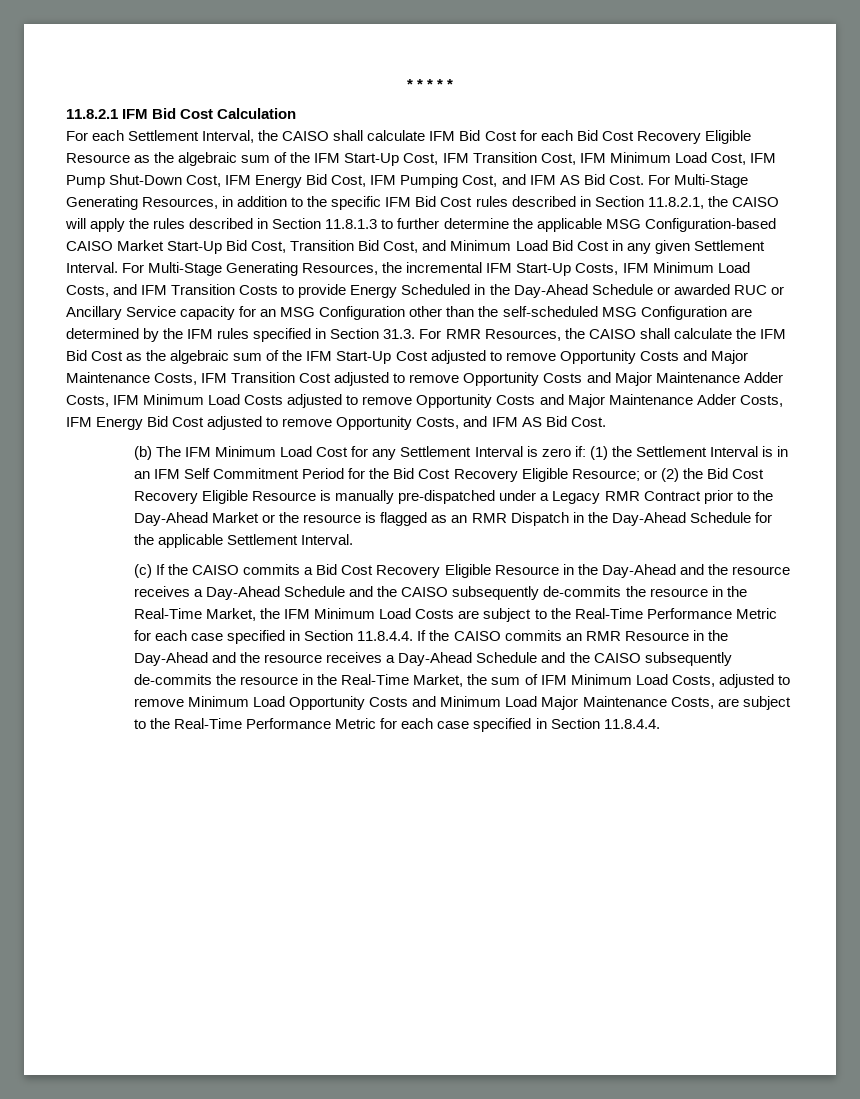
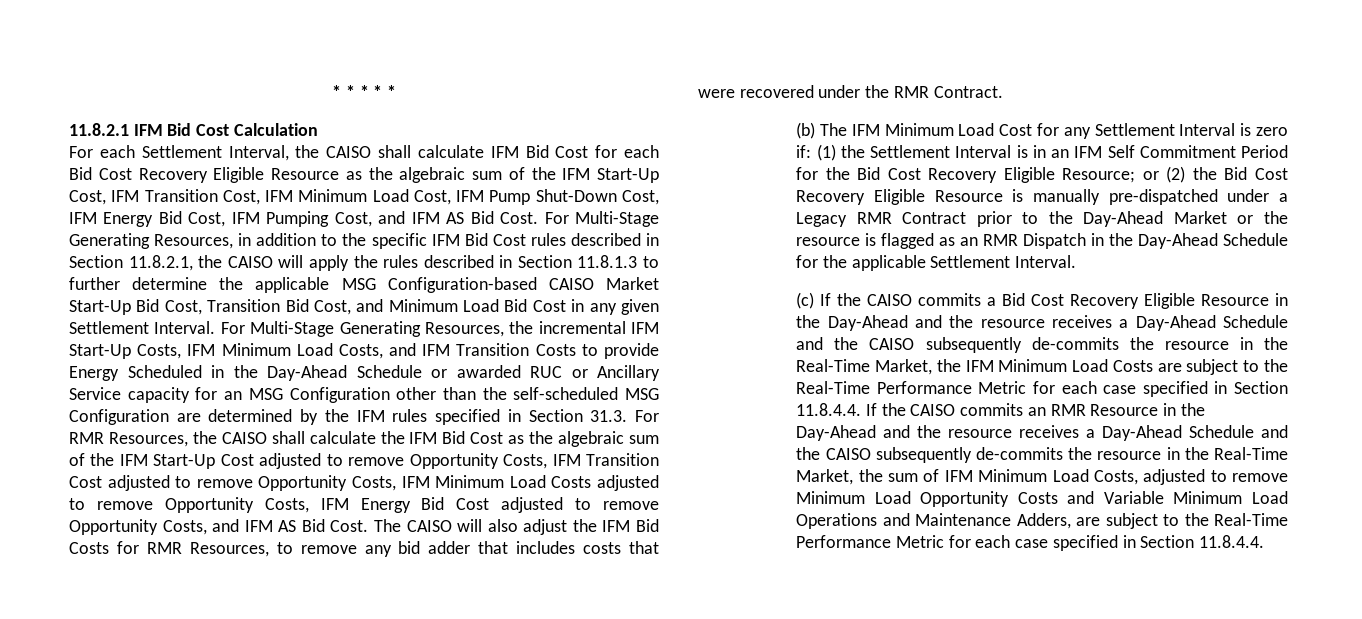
[639,350,748,364] [66,372,150,383] Costs and Major Maintenance -> (499, 461) none
[543,372,783,386] Costs and Major Maintenance Adder -> (348, 483) none
[496,394,736,408] Costs and Major Maintenance Adder -> (254, 505) none
(606, 422) none -> [374,519,659,535] [69,541,659,557] [698,85,1003,98] The CAISO will also adjust the IFM Bid Costs for RMR Resources, to remove any bid adder that includes costs that were recovered under the RMR Contract.
[440,696,714,710] Minimum Load Major Maintenance Costs, -> [1103,491,1288,504] [796,513,1071,529] Variable Minimum Load Operations and Maintenance Adders,

